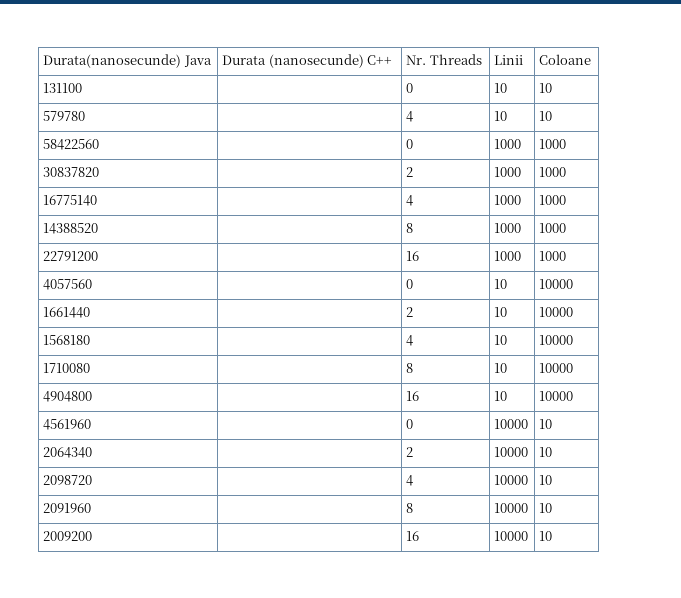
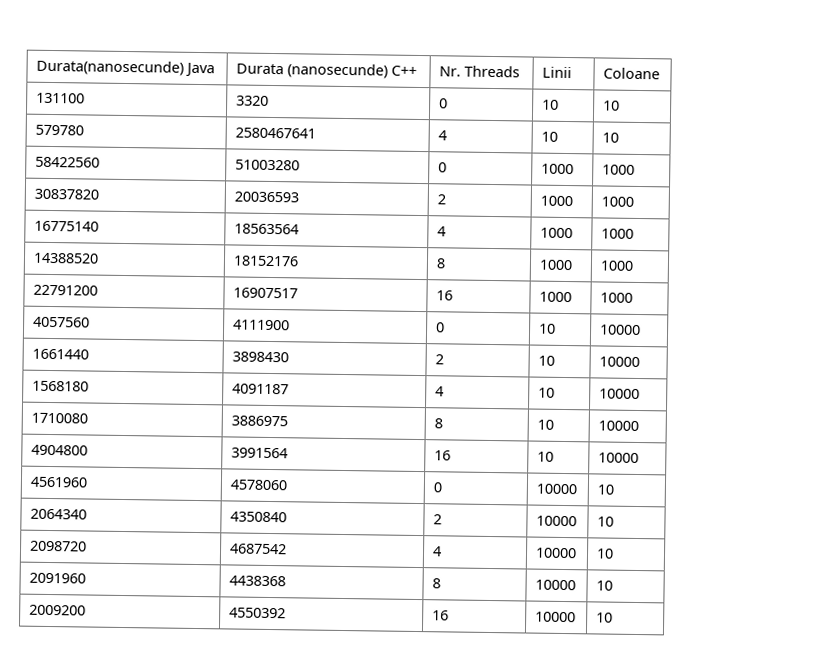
(83, 88) none -> [236,95,270,106] 3320
(86, 116) none -> [235,127,317,139] 2580467641
(100, 144) none -> [235,159,301,171] 51003280
(100, 172) none -> [234,191,300,203] 20036593
(98, 200) none -> [234,223,300,235] 18563564
(99, 228) none -> [233,255,300,267] 18152176
(99, 256) none -> [233,287,299,299] 16907517
(93, 284) none -> [233,319,291,331] 4111900
(91, 312) none -> [232,351,290,363] 3898430
(91, 340) none -> [232,383,290,395] 4091187
(91, 368) none -> [231,415,289,427] 3886975
(93, 396) none -> [231,447,289,459] 3991564
(92, 424) none -> [230,479,288,491] 4578060
(93, 452) none -> [230,511,288,523] 4350840
(93, 480) none -> [229,543,288,555] 4687542
(92, 508) none -> [229,575,287,587] 4438368
(93, 536) none -> [229,607,287,619] 4550392

